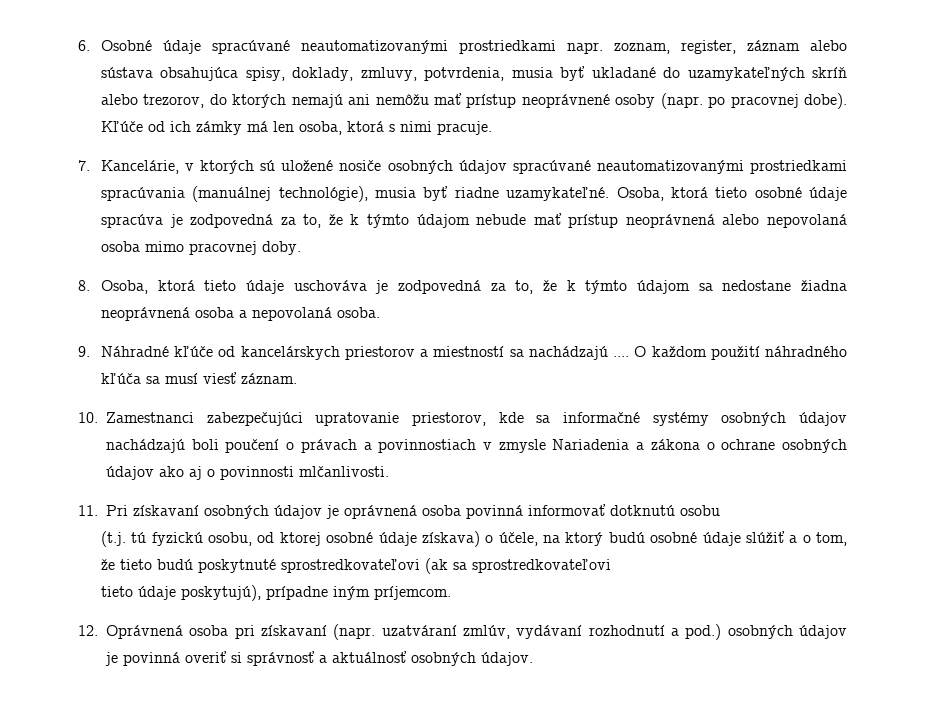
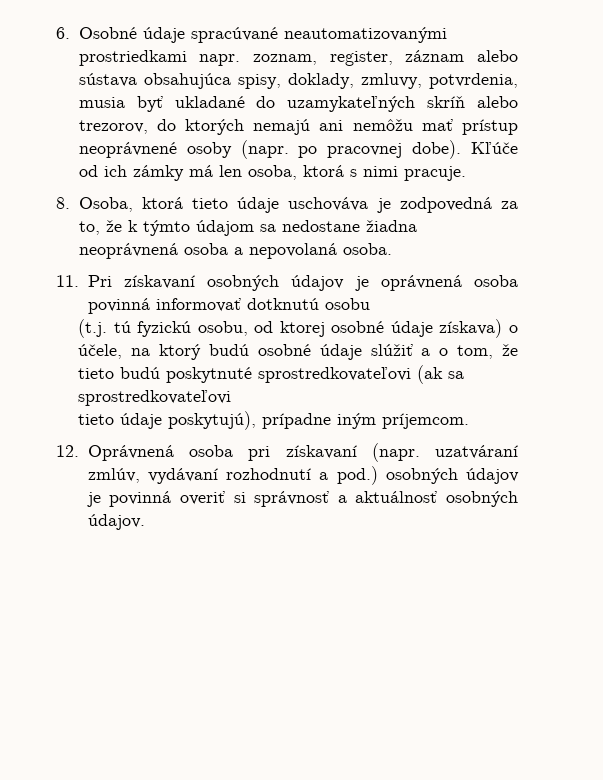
[78,160,847,174] [100,186,847,202] [100,213,848,228] [100,241,301,255] // 7. Kancelárie, v ktorých sú uložené nosiče osobných údajov spracúvané neautomatizovanými prostriedkami spracúvania (manuálnej technológie), musia byť riadne uzamykateľné. Osoba, ktorá tieto osobné údaje spracúva je zodpovedná za to, že k týmto údajom nebude mať prístup neoprávnená alebo nepovolaná osoba mimo pracovnej doby. -> (466, 173) none
[78,346,847,360] [100,372,297,384] [78,412,847,426] [106,439,847,453] [106,466,389,480] // 9. Náhradné kľúče od kancelárskych priestorov a miestností sa nachádzajú .... O každom použití náhradného kľúča sa musí viesť záznam. // 10. Zamestnanci zabezpečujúci upratovanie priestorov, kde sa informačné systémy osobných údajov nachádzajú boli poučení o právach a povinnostiach v zmysle Nariadenia a zákona o ochrane osobných údajov ako aj o povinnosti mlčanlivosti. -> (392, 249) none

